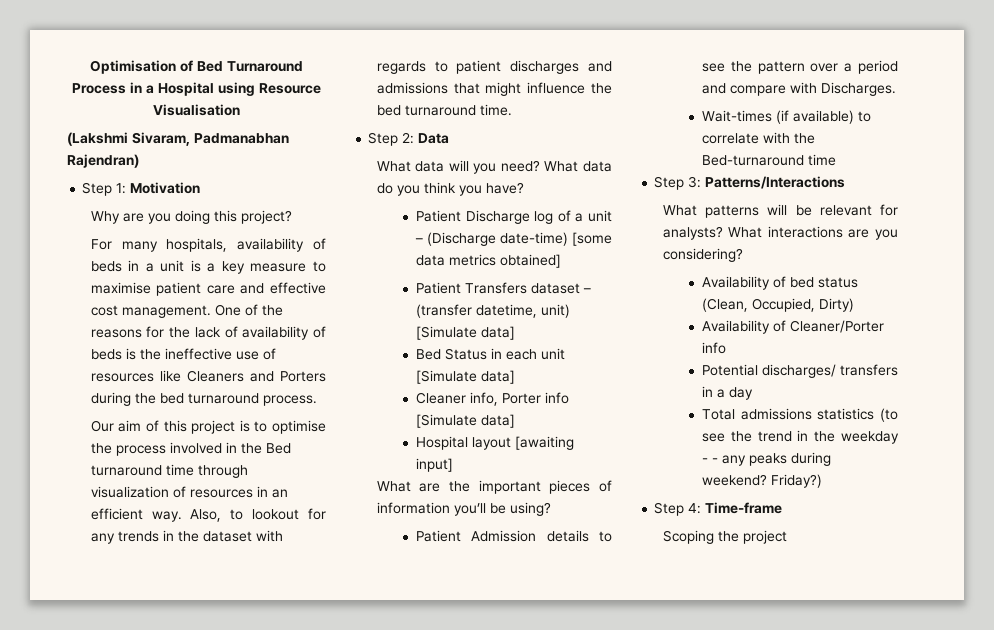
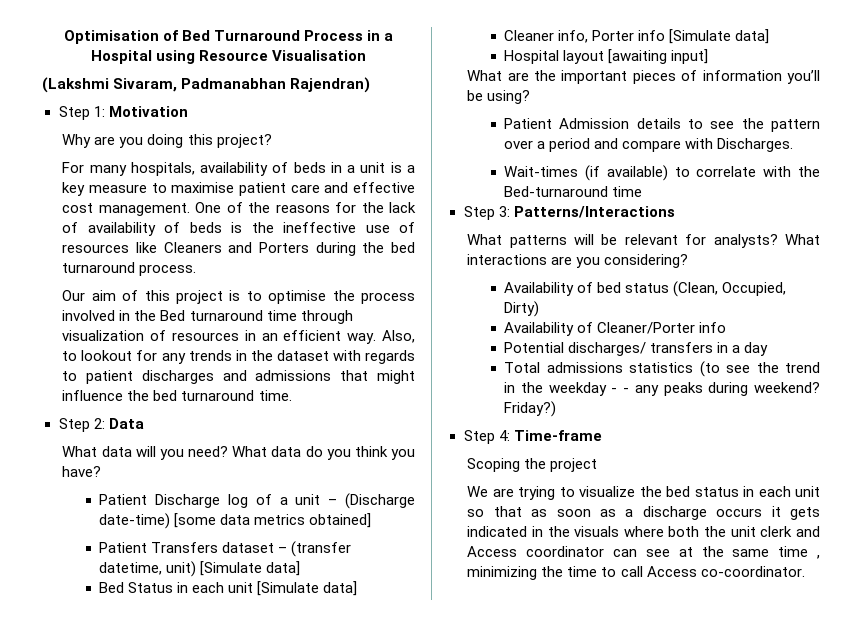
(787, 537) none -> [467,486,820,500] [467,506,820,520] [467,526,820,537] [467,546,820,559] [467,566,805,580] // We are trying to visualize the bed status in each unit so that as soon as a discharge occurs it gets indicated in the visuals where both the unit clerk and Access coordinator can see at the same time , minimizing the time to call Access co-coordinator.

